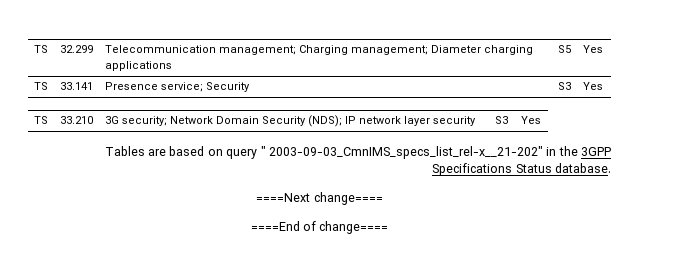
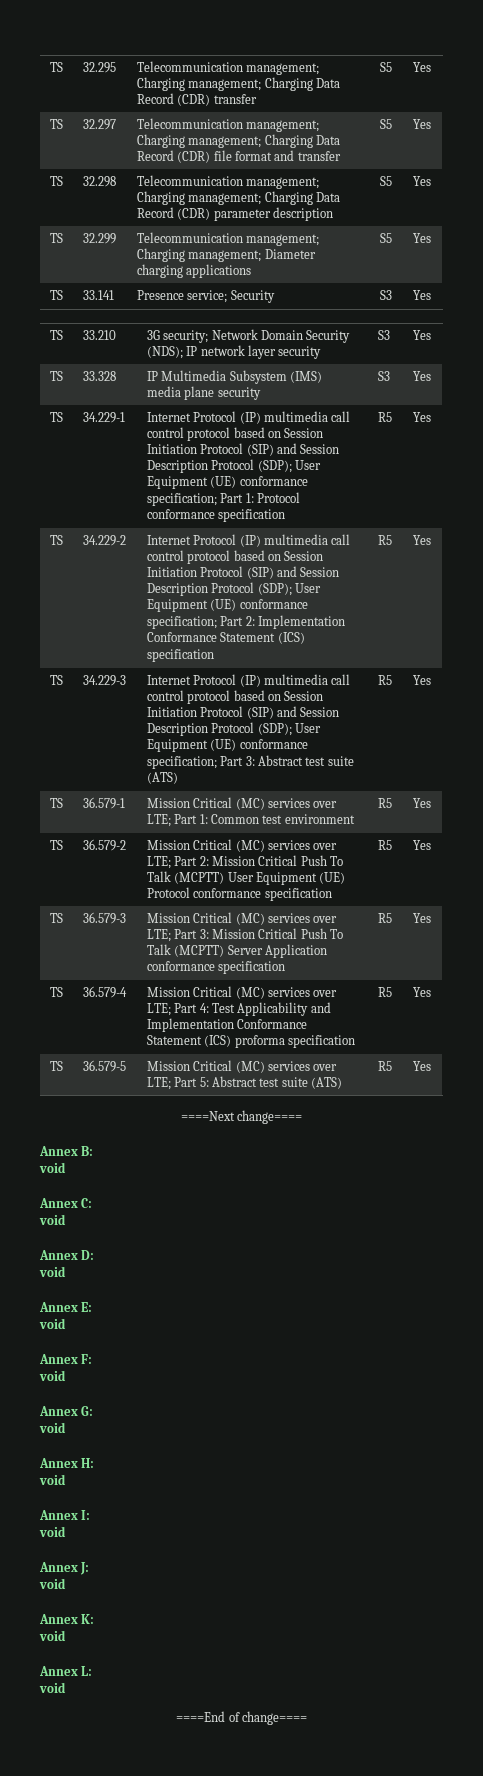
[33,45,48,53] TS -> [49,62,63,72] [82,62,116,73] [136,61,320,75] [136,77,341,91] [136,93,257,106] [379,62,392,72] [412,62,431,72] [49,119,63,129] [82,119,116,130] [136,118,320,132] [136,134,341,148] [136,150,341,163] [379,119,392,129] [412,119,431,129] [49,176,63,186] [82,176,116,187] [136,175,320,189] [136,191,341,205] [136,207,334,221] [379,176,392,186] [412,176,431,186] [49,233,63,243] TS | 32.295 | Telecommunication management; Charging management; Charging Data Record (CDR) transfer | S5 | Yes // TS | 32.297 | Telecommunication management; Charging management; Charging Data Record (CDR) file format and transfer | S5 | Yes // TS | 32.298 | Telecommunication management; Charging management; Charging Data Record (CDR) parameter description | S5 | Yes // TS
[104,146,611,159] [432,163,611,176] [256,192,383,205] // Tables are based on query " 2003-09-03_CmnIMS_specs_list_rel-x__21-202" in the 3GPP Specifications Status database. // ====Next change==== -> [49,371,63,381] [82,371,116,381] [146,370,323,384] [146,386,261,400] [377,371,390,381] [412,371,431,381] [49,412,63,422] [82,412,125,423] [146,411,351,424] [146,427,324,441] [146,443,340,456] [146,459,322,473] [146,476,308,489] [146,492,301,506] [146,509,286,522] [377,412,392,422] [412,412,431,422] [49,535,63,545] [82,535,126,546] [146,534,351,547] [146,550,324,564] [146,566,340,579] [146,582,322,596] [146,599,308,612] [146,615,346,629] [146,632,305,644] [146,649,214,662] [377,535,392,545] [412,535,431,545] [49,675,63,685] [82,675,126,686] [146,674,351,687] [146,690,324,704] [146,706,340,719] [146,722,322,736] [146,739,308,752] [146,755,354,769] [146,772,178,784] [377,675,392,685] [412,675,431,685] [49,798,63,808] [82,797,125,809] [146,797,338,810] [146,814,355,827] [377,798,392,808] [412,798,431,808] [49,840,63,850] [82,839,126,851] [146,839,338,852] [146,855,344,869] [146,871,346,885] [146,887,332,901] [377,840,392,850] [412,840,431,850] [49,913,63,923] [82,912,126,924] [146,912,338,925] [146,928,344,942] [146,944,328,958] [146,961,286,974] [377,913,392,923] [412,913,431,923] [49,987,63,997] [82,986,127,998] [146,986,338,999] [146,1002,331,1016] [146,1018,308,1032] [146,1035,356,1048] [377,987,392,997] [412,987,431,997] [49,1061,63,1071] [82,1060,126,1072] [146,1060,338,1073] [146,1076,343,1090] [377,1061,392,1071] [412,1061,431,1071] [180,1110,303,1124] [39,1146,94,1156] [39,1162,66,1173] [39,1198,93,1208] [39,1214,66,1225] [39,1250,95,1260] [39,1266,66,1277] [39,1302,93,1312] [39,1318,66,1329] [39,1354,93,1364] [39,1370,66,1381] [39,1406,94,1416] [39,1422,66,1433] [39,1458,95,1468] [39,1474,66,1485] [39,1510,91,1520] [39,1526,66,1537] [39,1562,90,1575] [39,1578,66,1589] [39,1614,95,1624] [39,1630,66,1641] [39,1666,93,1676] [39,1682,66,1693] // TS | 33.328 | IP Multimedia Subsystem (IMS) media plane security | S3 | Yes // TS | 34.229-1 | Internet Protocol (IP) multimedia call control protocol based on Session Initiation Protocol (SIP) and Session Description Protocol (SDP); User Equipment (UE) conformance specification; Part 1: Protocol conformance specification | R5 | Yes // TS | 34.229-2 | Internet Protocol (IP) multimedia call control protocol based on Session Initiation Protocol (SIP) and Session Description Protocol (SDP); User Equipment (UE) conformance specification; Part 2: Implementation Conformance Statement (ICS) specification | R5 | Yes // TS | 34.229-3 | Internet Protocol (IP) multimedia call control protocol based on Session Initiation Protocol (SIP) and Session Description Protocol (SDP); User Equipment (UE) conformance specification; Part 3: Abstract test suite (ATS) | R5 | Yes // TS | 36.579-1 | Mission Critical (MC) services over LTE; Part 1: Common test environment | R5 | Yes // TS | 36.579-2 | Mission Critical (MC) services over LTE; Part 2: Mission Critical Push To Talk (MCPTT) User Equipment (UE) Protocol conformance specification | R5 | Yes // TS | 36.579-3 | Mission Critical (MC) services over LTE; Part 3: Mission Critical Push To Talk (MCPTT) Server Application conformance specification | R5 | Yes // TS | 36.579-4 | Mission Critical (MC) services over LTE; Part 4: Test Applicability and Implementation Conformance Statement (ICS) proforma specification | R5 | Yes // TS | 36.579-5 | Mission Critical (MC) services over LTE; Part 5: Abstract test suite (ATS) | R5 | Yes // ====Next change==== // Annex B: // void // Annex C: // void // Annex D: // void // Annex E: // void // Annex F: // void // Annex G: // void // Annex H: // void // Annex I: // void // Annex J: // void // Annex K: // void // Annex L: // void

